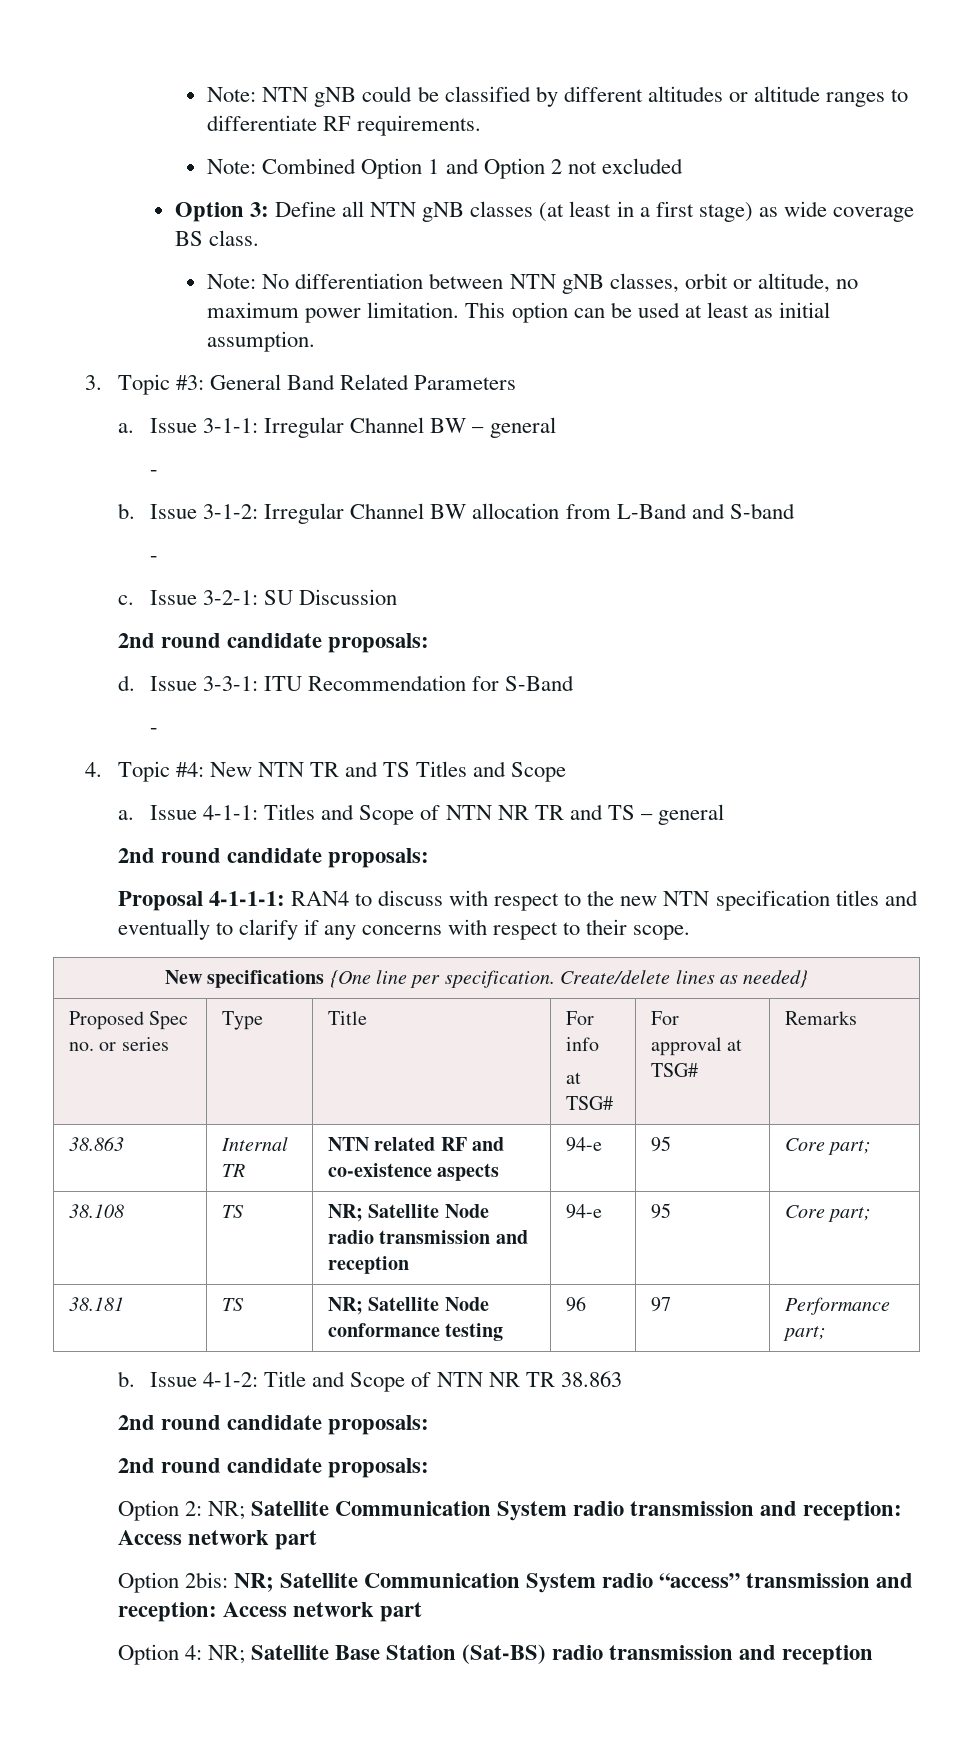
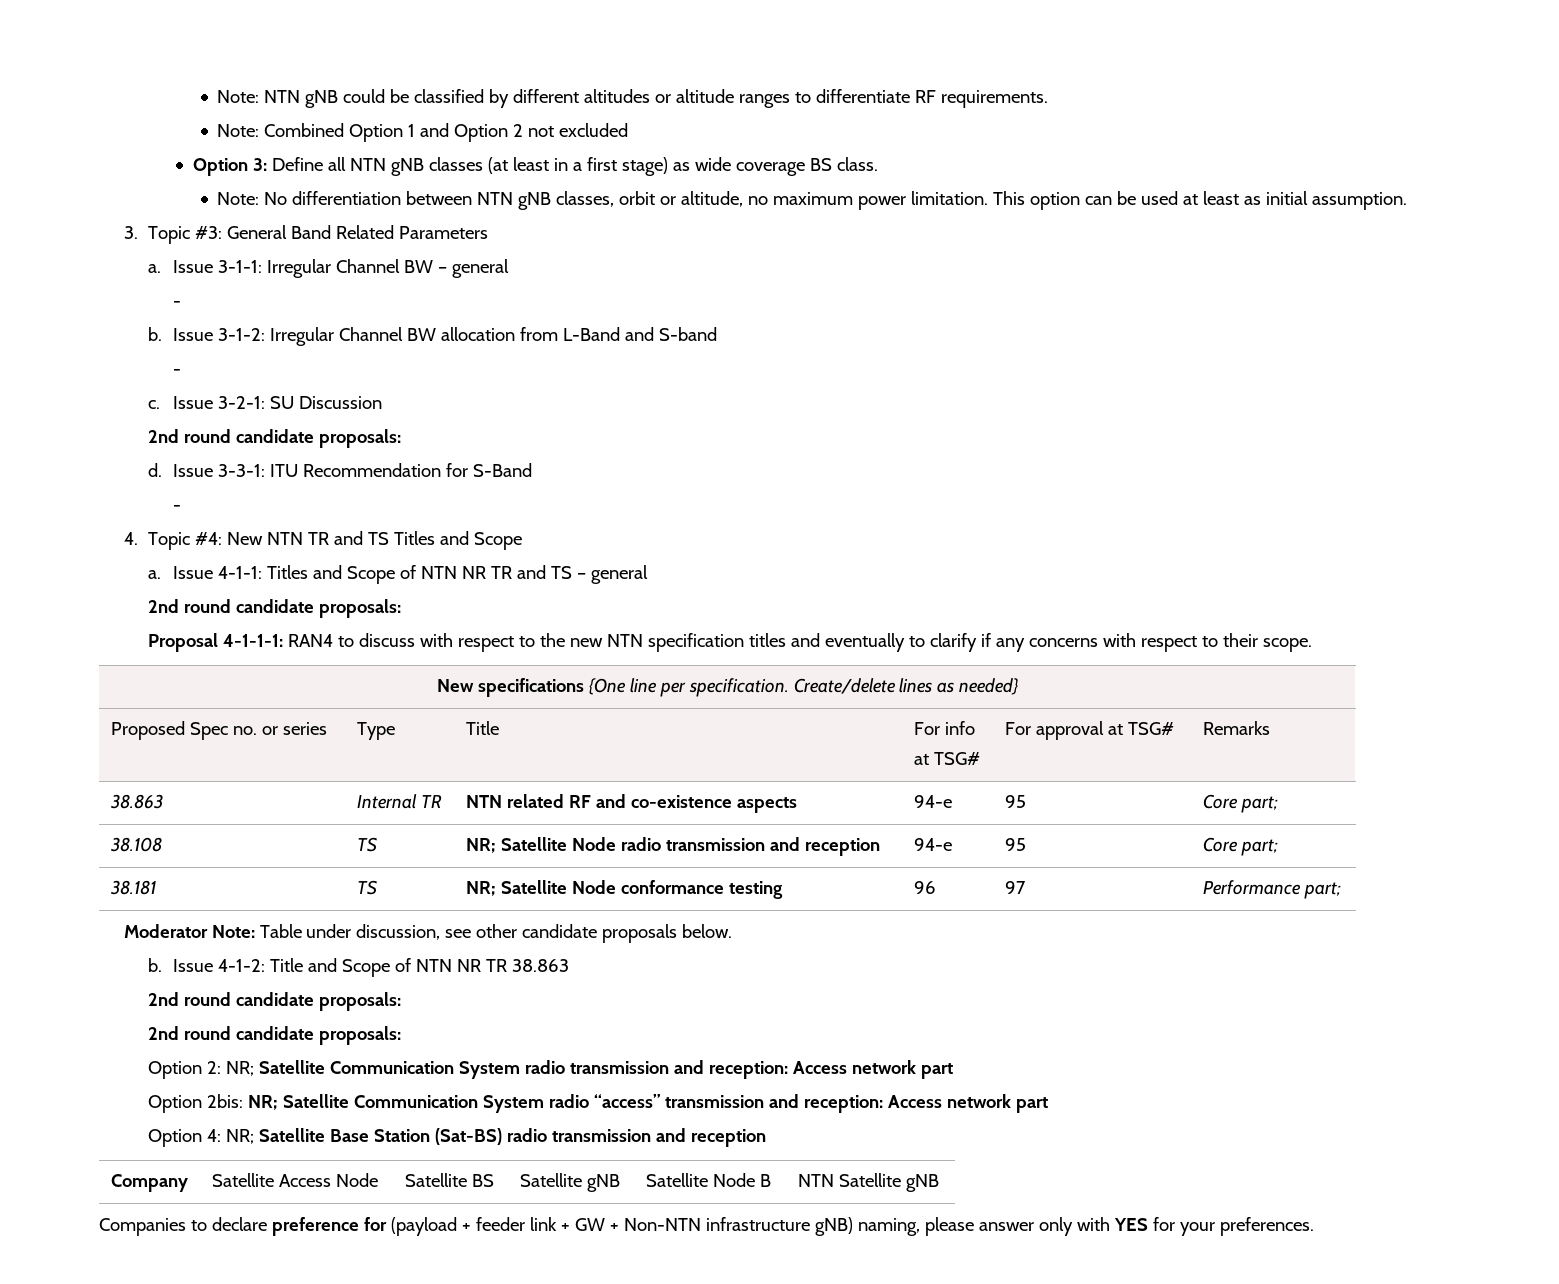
(826, 1333) none -> [123,924,733,943] // Moderator Note: Table under discussion, see other candidate proposals below.
(874, 1655) none -> [110,1174,188,1192] [211,1173,378,1187] [404,1173,494,1187] [519,1173,620,1192] [645,1173,771,1187] [797,1173,939,1192] [99,1217,1314,1236] // Company | Satellite Access Node | Satellite BS | Satellite gNB | Satellite Node B | NTN Satellite gNB // Companies to declare preference for (payload + feeder link + GW + Non-NTN infrastructure gNB) naming, please answer only with YES for your preferences.

